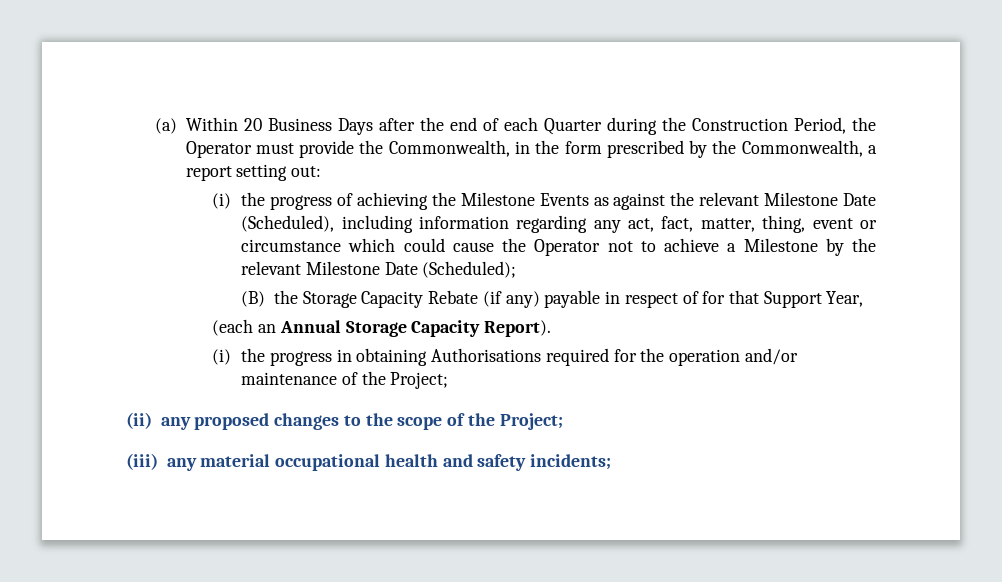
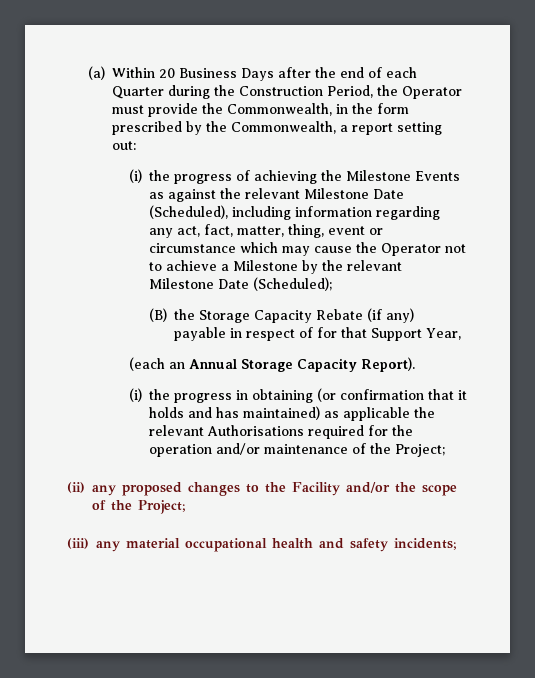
[403,238,445,252] could -> [282,246,311,256] may
(428, 357) none -> [317,388,468,402] [149,406,436,421] [149,425,205,436] (or confirmation that it holds and has maintained) as applicable the relevant
(393, 419) none -> [292,482,416,496] Facility and/or the

